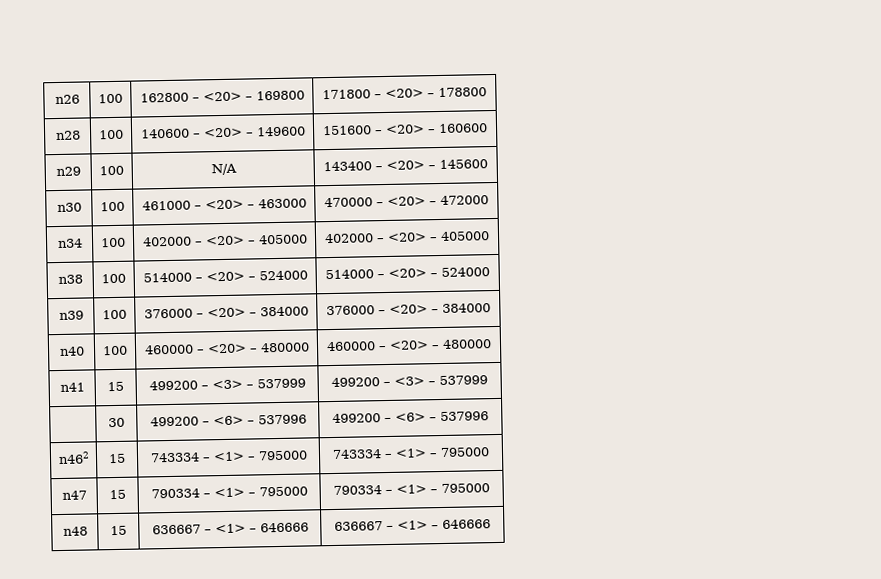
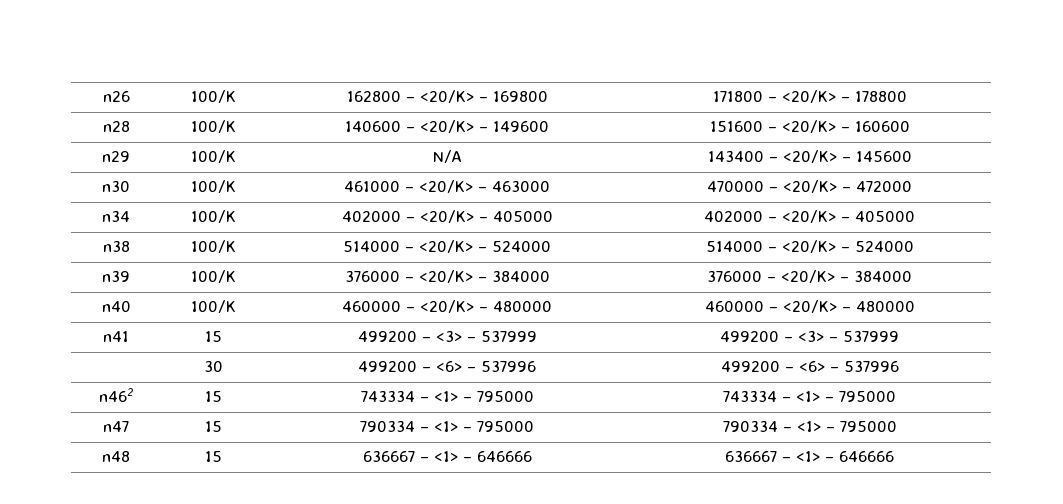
[98,93,123,104] 100 -> [190,90,236,103] 100/K
[202,91,242,102] <20> -> [419,90,474,103] <20/K>
[385,88,424,98] <20> -> [781,90,836,103] <20/K>
[99,129,124,140] 100 -> [190,120,236,133] 100/K
[203,127,243,138] <20> -> [420,120,474,133] <20/K>
[385,124,425,134] <20> -> [781,120,836,133] <20/K>
[99,165,124,176] 100 -> [190,150,236,163] 100/K
[386,160,425,170] <20> -> [782,150,837,163] <20/K>
[100,201,125,212] 100 -> [190,180,236,193] 100/K
[204,199,244,210] <20> -> [419,180,473,193] <20/K>
[387,196,426,206] <20> -> [783,180,837,193] <20/K>
[101,237,126,248] [141,235,245,247] 100 | 402000 – <20> -> [190,210,236,223] [341,210,474,223] 100/K | 402000 – <20/K>
[387,232,427,242] <20> -> [782,210,836,223] <20/K>
[101,273,126,284] [142,271,245,283] 100 | 514000 – <20> -> [190,240,236,253] [343,240,473,253] 100/K | 514000 – <20/K>
[388,268,427,278] <20> -> [781,240,836,253] <20/K>
[102,309,127,320] [143,307,246,319] 100 | 376000 – <20> -> [190,270,236,283] [344,270,473,283] 100/K | 376000 – <20/K>
[389,304,428,314] <20> -> [781,270,835,283] <20/K>
[102,345,128,356] [143,343,247,355] 100 | 460000 – <20> -> [190,300,236,313] [342,300,474,313] 100/K | 460000 – <20/K>
[389,340,429,350] <20> -> [782,300,837,313] <20/K>

